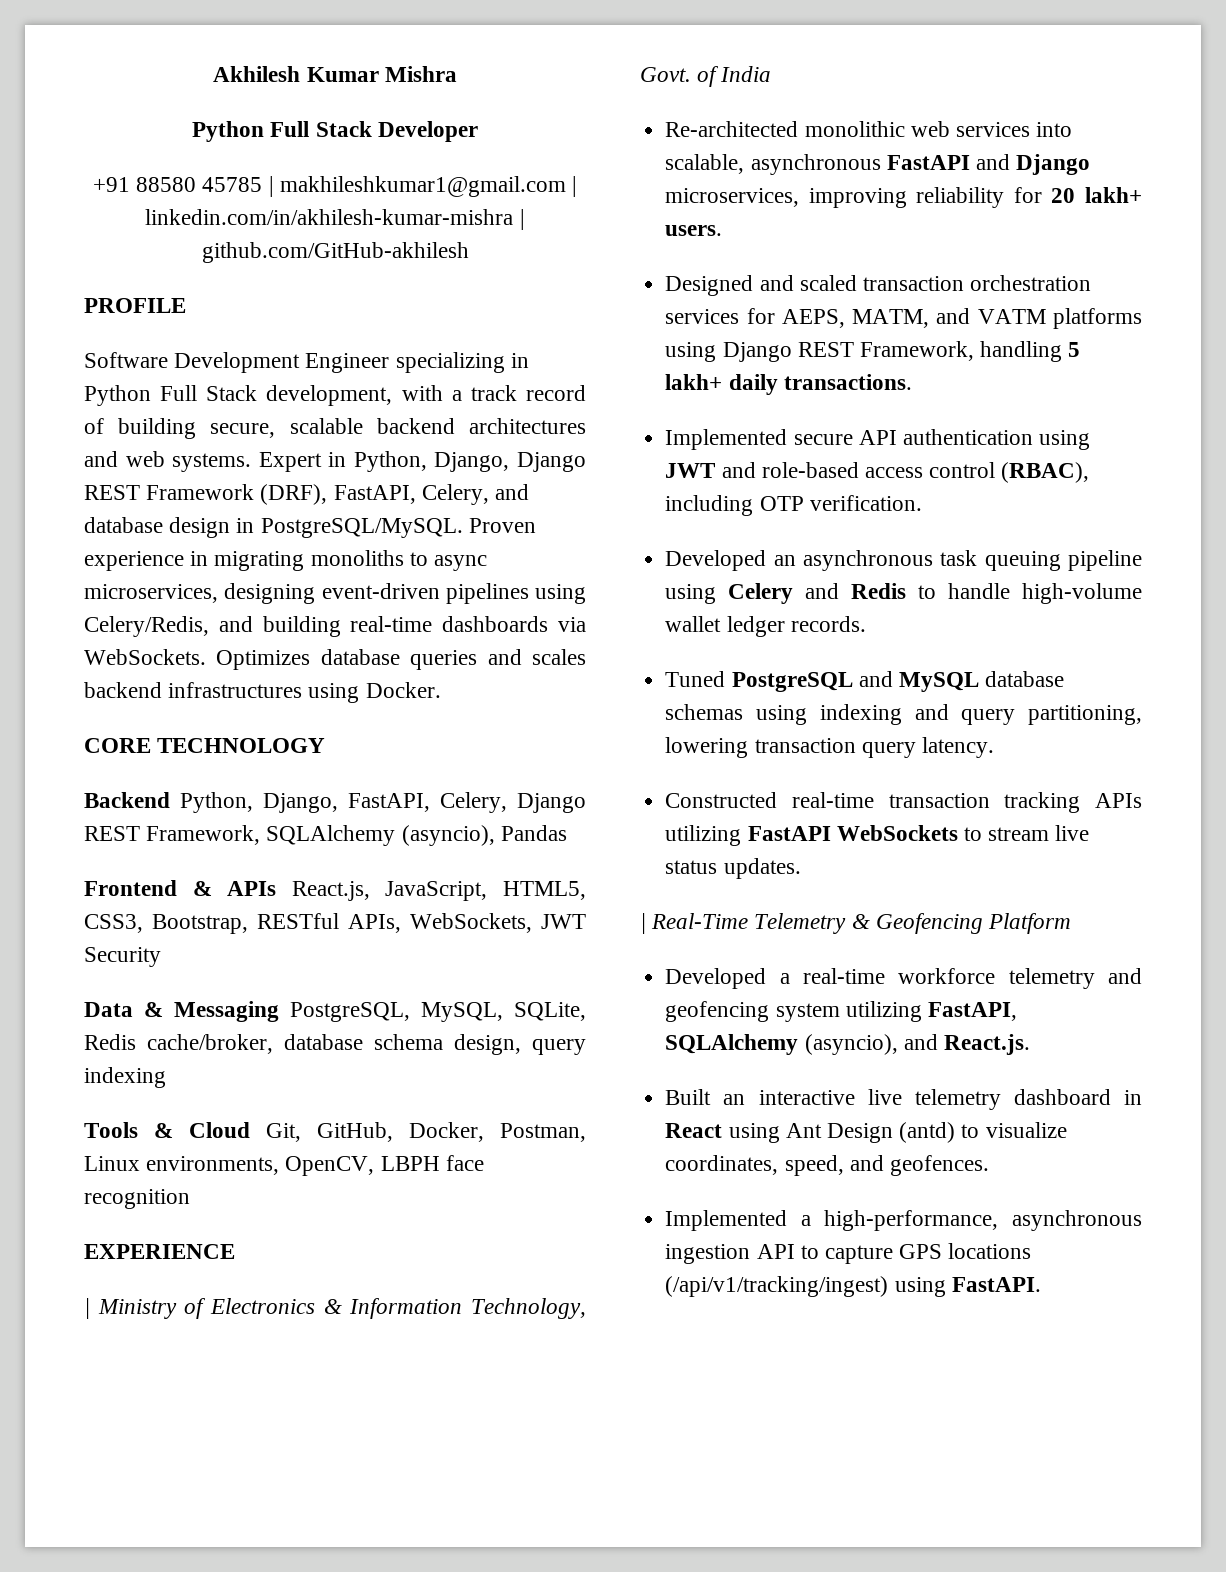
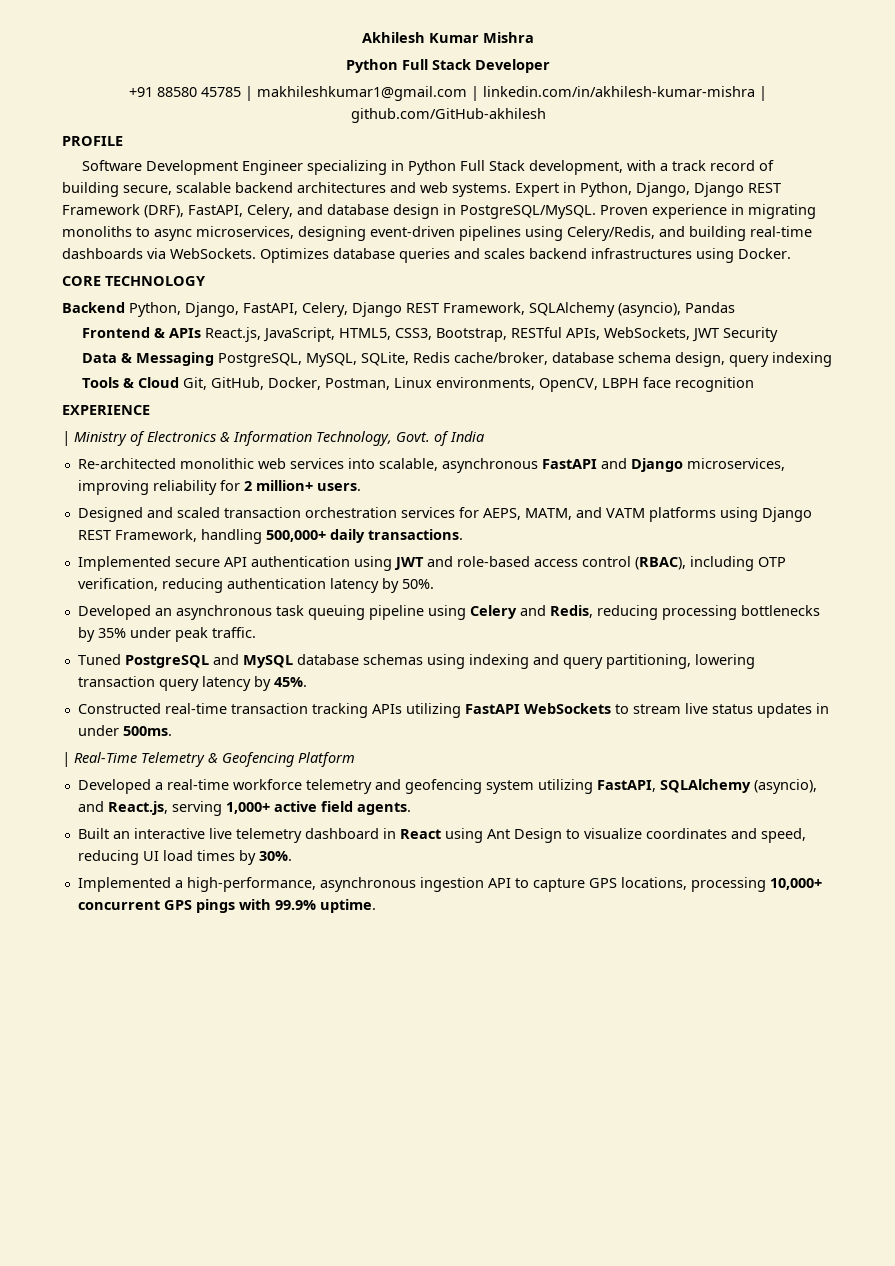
[1051,187,1142,203] 20 lakh+ -> [243,480,313,491] 2 million+
[1068,342,1081,357] [665,374,723,390] 5 lakh+ -> [265,530,326,542] 500,000+
[809,495,922,511] verification. -> [77,578,434,593] verification, reducing authentication latency by 50%.
[851,583,1142,604] [665,616,866,637] Redis to handle high-volume wallet ledger records. -> [549,605,820,620] [77,627,256,642] Redis, reducing processing bottlenecks by 35% under peak traffic.
[921,737,994,758] latency. -> [201,676,307,691] latency by 45%.
[723,858,801,879] updates. -> [756,703,829,718] [77,725,172,736] updates in under 500ms.
[943,1034,1030,1055] React.js. -> [107,801,411,816] React.js, serving 1,000+ active field agents.
[899,1122,956,1143] (antd) -> (562, 835) none
[665,1155,989,1176] coordinates, speed, and geofences. -> [645,828,806,843] [77,850,292,865] coordinates and speed, reducing UI load times by 30%.
[948,1243,1032,1259] [665,1276,1041,1297] locations (/api/v1/tracking/ingest) using FastAPI. -> [620,877,822,892] [77,899,376,913] locations, processing 10,000+ concurrent GPS pings with 99.9% uptime.

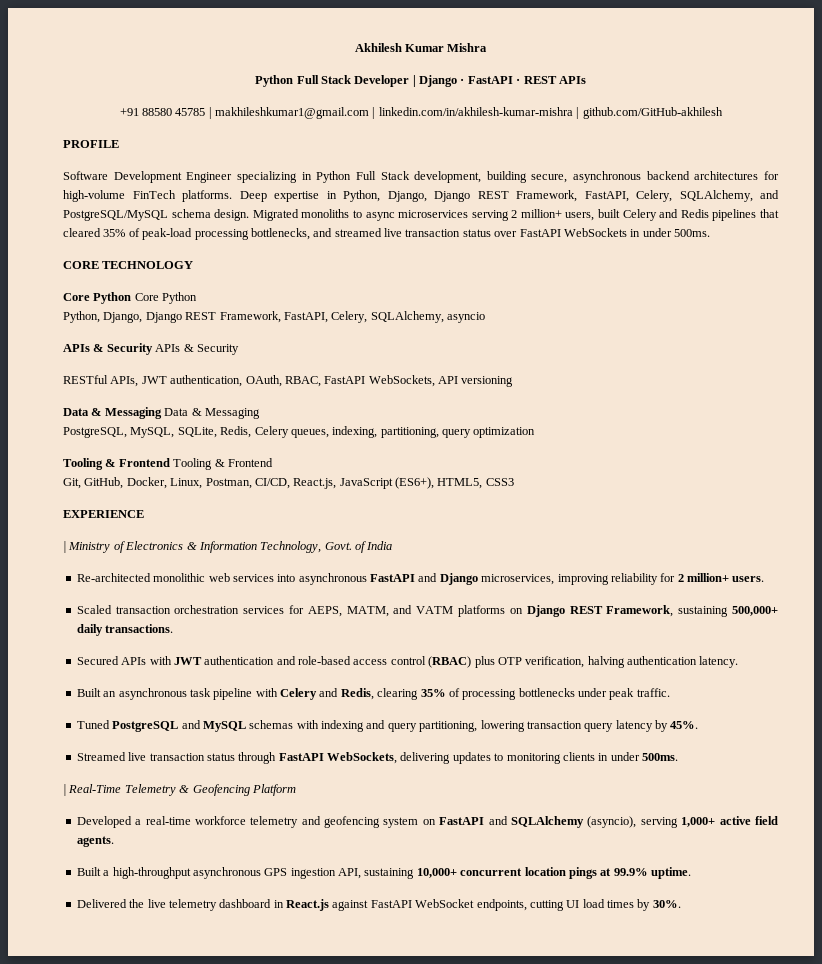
(550, 66) none -> [412,75,586,87] | Django · FastAPI · REST APIs
[627,160,775,171] with a track record of -> (482, 177) none
[176,182,231,193] scalable -> [573,171,642,183] asynchronous
[390,182,559,197] and web systems. Expert -> [764,171,779,180] [63,190,319,202] for high-volume FinTech platforms. Deep expertise
[62,204,816,219] [62,226,812,241] [62,248,791,263] [62,276,206,286] [62,302,735,317] [82,327,779,342] [82,352,833,367] [82,377,755,392] Framework (DRF), FastAPI, Celery, and database design in PostgreSQL/MySQL. Proven experience in migrating monoliths to async microservices, designing event-driven pipelines using Celery/Redis, and building real-time dashboards via WebSockets. Optimizes database queries and scales backend infrastructures using Docker. // CORE TECHNOLOGY // Backend Python, Django, FastAPI, Celery, Django REST Framework, SQLAlchemy (asyncio), Pandas // Frontend & APIs React.js, JavaScript, HTML5, CSS3, Bootstrap, RESTful APIs, WebSockets, JWT Security // Data & Messaging PostgreSQL, MySQL, SQLite, Redis cache/broker, database schema design, query indexing // Tools & Cloud Git, GitHub, Docker, Postman, Linux environments, OpenCV, LBPH face recognition -> [516,190,779,202] [63,209,779,221] [63,228,710,240] [63,261,194,269] [63,292,198,304] [63,311,485,323] [63,343,239,355] [63,375,514,387] [63,407,260,419] [63,426,536,438] [63,458,273,470] [63,477,514,489] Framework, FastAPI, Celery, SQLAlchemy, and PostgreSQL/MySQL schema design. Migrated monoliths to async microservices serving 2 million+ users, built Celery and Redis pipelines that cleared 35% of peak-load processing bottlenecks, and streamed live transaction status over FastAPI WebSockets in under 500ms. // CORE TECHNOLOGY // Core Python Core Python // Python, Django, Django REST Framework, FastAPI, Celery, SQLAlchemy, asyncio // APIs & Security APIs & Security // RESTful APIs, JWT authentication, OAuth, RBAC, FastAPI WebSockets, API versioning // Data & Messaging Data & Messaging // PostgreSQL, MySQL, SQLite, Redis, Celery queues, indexing, partitioning, query optimization // Tooling & Frontend Tooling & Frontend // Git, GitHub, Docker, Linux, Postman, CI/CD, React.js, JavaScript (ES6+), HTML5, CSS3
[378,458,438,471] scalable, -> (296, 578) none
[77,507,220,522] Designed and scaled -> [76,605,112,614] Scaled
[719,507,812,522] [77,529,262,544] using Django REST Framework, handling -> [509,605,729,617] on Django REST Framework, sustaining
[77,556,786,571] [77,578,434,593] [77,605,820,620] [77,627,126,642] Implemented secure API authentication using JWT and role-based access control (RBAC), including OTP verification, reducing authentication latency by 50%. // Developed an asynchronous task queuing pipeline using Celery and Redis, reducing processing bottlenecks by 35% -> [76,656,739,668] [76,688,575,700] Secured APIs with JWT authentication and role-based access control (RBAC) plus OTP verification, halving authentication latency. // Built an asynchronous task pipeline with Celery and Redis, clearing 35% of processing bottlenecks
[296,654,465,669] database schemas using -> [249,720,319,729] schemas with
[77,703,812,718] Constructed real-time transaction tracking APIs utilizing FastAPI WebSockets to stream live status updates -> [76,752,595,764] Streamed live transaction status through FastAPI WebSockets, delivering updates to monitoring clients
[537,779,817,794] [77,801,168,815] utilizing FastAPI, SQLAlchemy (asyncio), and React.js, -> [422,816,637,828] on FastAPI and SQLAlchemy (asyncio),
[112,828,806,843] [77,850,139,865] an interactive live telemetry dashboard in React using Ant Design to visualize coordinates and speed, reducing -> [103,867,691,879] [76,899,564,911] a high-throughput asynchronous GPS ingestion API, sustaining 10,000+ concurrent location pings at 99.9% uptime. // Delivered the live telemetry dashboard in React.js against FastAPI WebSocket endpoints, cutting
[77,877,822,892] [77,899,376,913] // Implemented a high-performance, asynchronous ingestion API to capture GPS locations, processing 10,000+ concurrent GPS pings with 99.9% uptime. -> (681, 904) none

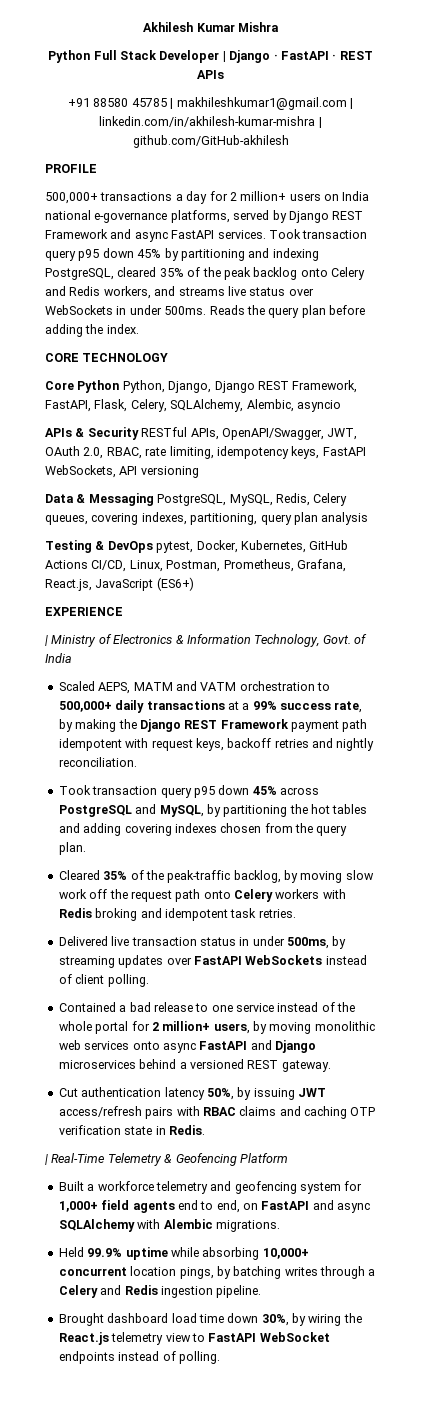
[63,171,779,183] [63,190,779,202] [63,209,779,221] [63,228,710,240] [63,261,194,269] [63,292,198,304] [63,311,485,323] [63,343,239,355] [63,375,321,387] Software Development Engineer specializing in Python Full Stack development, building secure, asynchronous backend architectures for high-volume FinTech platforms. Deep expertise in Python, Django, Django REST Framework, FastAPI, Celery, SQLAlchemy, and PostgreSQL/MySQL schema design. Migrated monoliths to async microservices serving 2 million+ users, built Celery and Redis pipelines that cleared 35% of peak-load processing bottlenecks, and streamed live transaction status over FastAPI WebSockets in under 500ms. // CORE TECHNOLOGY // Core Python Core Python // Python, Django, Django REST Framework, FastAPI, Celery, SQLAlchemy, asyncio // APIs & Security APIs & Security // RESTful APIs, JWT authentication, OAuth, RBAC, -> [45,191,370,204] [45,210,364,223] [45,229,368,242] [45,248,319,261] [45,267,365,280] [45,286,314,299] [45,305,365,318] [45,324,139,337] [45,353,169,362] [45,380,358,393] [45,399,341,412] [45,427,358,440] [45,446,320,459] 500,000+ transactions a day for 2 million+ users on India national e-governance platforms, served by Django REST Framework and async FastAPI services. Took transaction query p95 down 45% by partitioning and indexing PostgreSQL, cleared 35% of the peak backlog onto Celery and Redis workers, and streams live status over WebSockets in under 500ms. Reads the query plan before adding the index. // CORE TECHNOLOGY // Core Python Python, Django, Django REST Framework, FastAPI, Flask, Celery, SQLAlchemy, Alembic, asyncio // APIs & Security RESTful APIs, OpenAPI/Swagger, JWT, OAuth 2.0, RBAC, rate limiting, idempotency keys,
[164,408,260,419] Data & Messaging // -> (154, 499) none
[177,427,217,438] SQLite, -> (273, 500) none
[332,426,536,438] [63,458,273,470] [63,477,514,489] indexing, partitioning, query optimization // Tooling & Frontend Tooling & Frontend // Git, GitHub, Docker, Linux, Postman, CI/CD, React.js, JavaScript (ES6+), HTML5, CSS3 -> [91,512,369,525] [45,540,349,553] [45,559,346,572] [45,577,194,591] covering indexes, partitioning, query plan analysis // Testing & DevOps pytest, Docker, Kubernetes, GitHub Actions CI/CD, Linux, Postman, Prometheus, Grafana, React.js, JavaScript (ES6+)
[76,573,151,582] Re-architected -> [58,681,330,694] [58,700,363,713] [58,719,368,732] [58,738,375,751] [58,757,137,767] [58,785,319,798] [58,804,368,817] [58,823,348,836] [58,842,86,855] [58,870,374,883] [58,889,346,902] [58,908,296,921] [58,936,347,949] [58,955,367,968] [58,974,149,987] [58,1002,356,1012] [58,1021,312,1034] Scaled AEPS, MATM and VATM orchestration to 500,000+ daily transactions at a 99% success rate, by making the Django REST Framework payment path idempotent with request keys, backoff retries and nightly reconciliation. // Took transaction query p95 down 45% across PostgreSQL and MySQL, by partitioning the hot tables and adding covering indexes chosen from the query plan. // Cleared 35% of the peak-traffic backlog, by moving slow work off the request path onto Celery workers with Redis broking and idempotent task retries. // Delivered live transaction status in under 500ms, by streaming updates over FastAPI WebSockets instead of client polling. // Contained a bad release to one service instead of the whole portal for 2 million+ users, by moving
[277,573,367,585] into asynchronous -> [132,1041,196,1053] onto async
[481,573,765,585] [76,605,779,617] [76,624,174,636] [76,656,739,668] [76,688,670,700] [76,720,699,732] [76,752,678,764] microservices, improving reliability for 2 million+ users. // Scaled transaction orchestration services for AEPS, MATM, and VATM platforms on Django REST Framework, sustaining 500,000+ daily transactions. // Secured APIs with JWT authentication and role-based access control (RBAC) plus OTP verification, halving authentication latency. // Built an asynchronous task pipeline with Celery and Redis, clearing 35% of processing bottlenecks under peak traffic. // Tuned PostgreSQL and MySQL schemas with indexing and query partitioning, lowering transaction query latency by 45%. // Streamed live transaction status through FastAPI WebSockets, delivering updates to monitoring clients in under 500ms. -> [58,1059,331,1072] [58,1087,326,1100] [58,1106,376,1119] [58,1125,205,1135] microservices behind a versioned REST gateway. // Cut authentication latency 50%, by issuing JWT access/refresh pairs with RBAC claims and caching OTP verification state in Redis.
[76,816,191,828] Developed a real-time -> [58,1181,95,1191] Built a
[422,816,778,828] [76,836,114,847] [76,867,691,879] [76,899,681,911] on FastAPI and SQLAlchemy (asyncio), serving 1,000+ active field agents. // Built a high-throughput asynchronous GPS ingestion API, sustaining 10,000+ concurrent location pings at 99.9% uptime. // Delivered the live telemetry dashboard in React.js against FastAPI WebSocket endpoints, cutting UI load times by 30%. -> [344,1181,363,1191] [58,1200,371,1213] [58,1219,280,1232] [58,1247,309,1260] [58,1266,376,1279] [58,1285,262,1298] [58,1313,362,1326] [58,1332,330,1345] [58,1351,220,1364] for 1,000+ field agents end to end, on FastAPI and async SQLAlchemy with Alembic migrations. // Held 99.9% uptime while absorbing 10,000+ concurrent location pings, by batching writes through a Celery and Redis ingestion pipeline. // Brought dashboard load time down 30%, by wiring the React.js telemetry view to FastAPI WebSocket endpoints instead of polling.

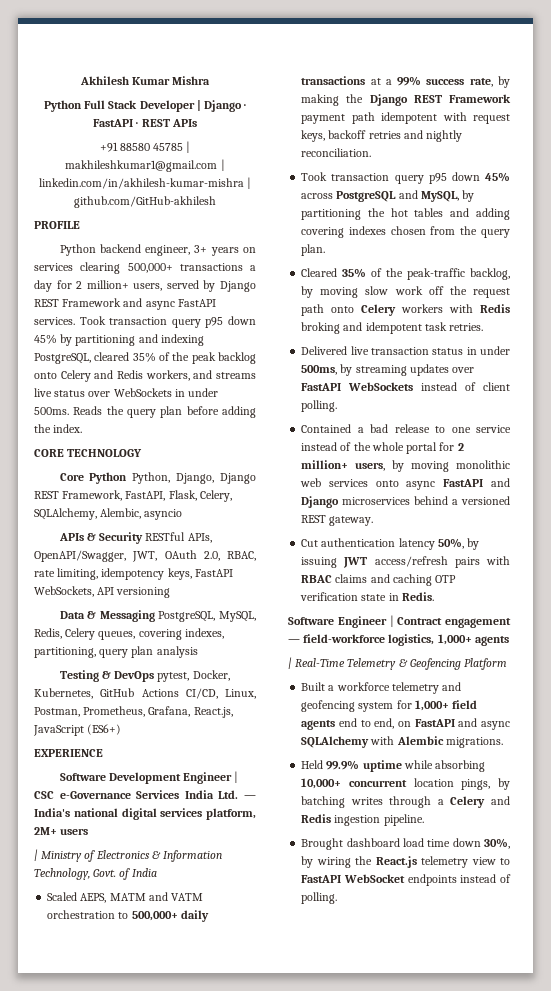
(97, 168) none -> [59,244,256,256] [34,262,121,274] Python backend engineer, 3+ years on services clearing
[289,191,370,201] [45,210,230,223] users on India national e-governance platforms, -> [133,283,163,291] users,
(123, 611) none -> [59,771,239,784] [34,790,256,799] [34,808,256,820] [34,827,89,835] // Software Development Engineer | CSC e-Governance Services India Ltd. — India's national digital services platform, 2M+ users
(205, 1130) none -> [288,615,511,628] [288,634,509,646] // Software Engineer | Contract engagement — field-workforce logistics, 1,000+ agents

